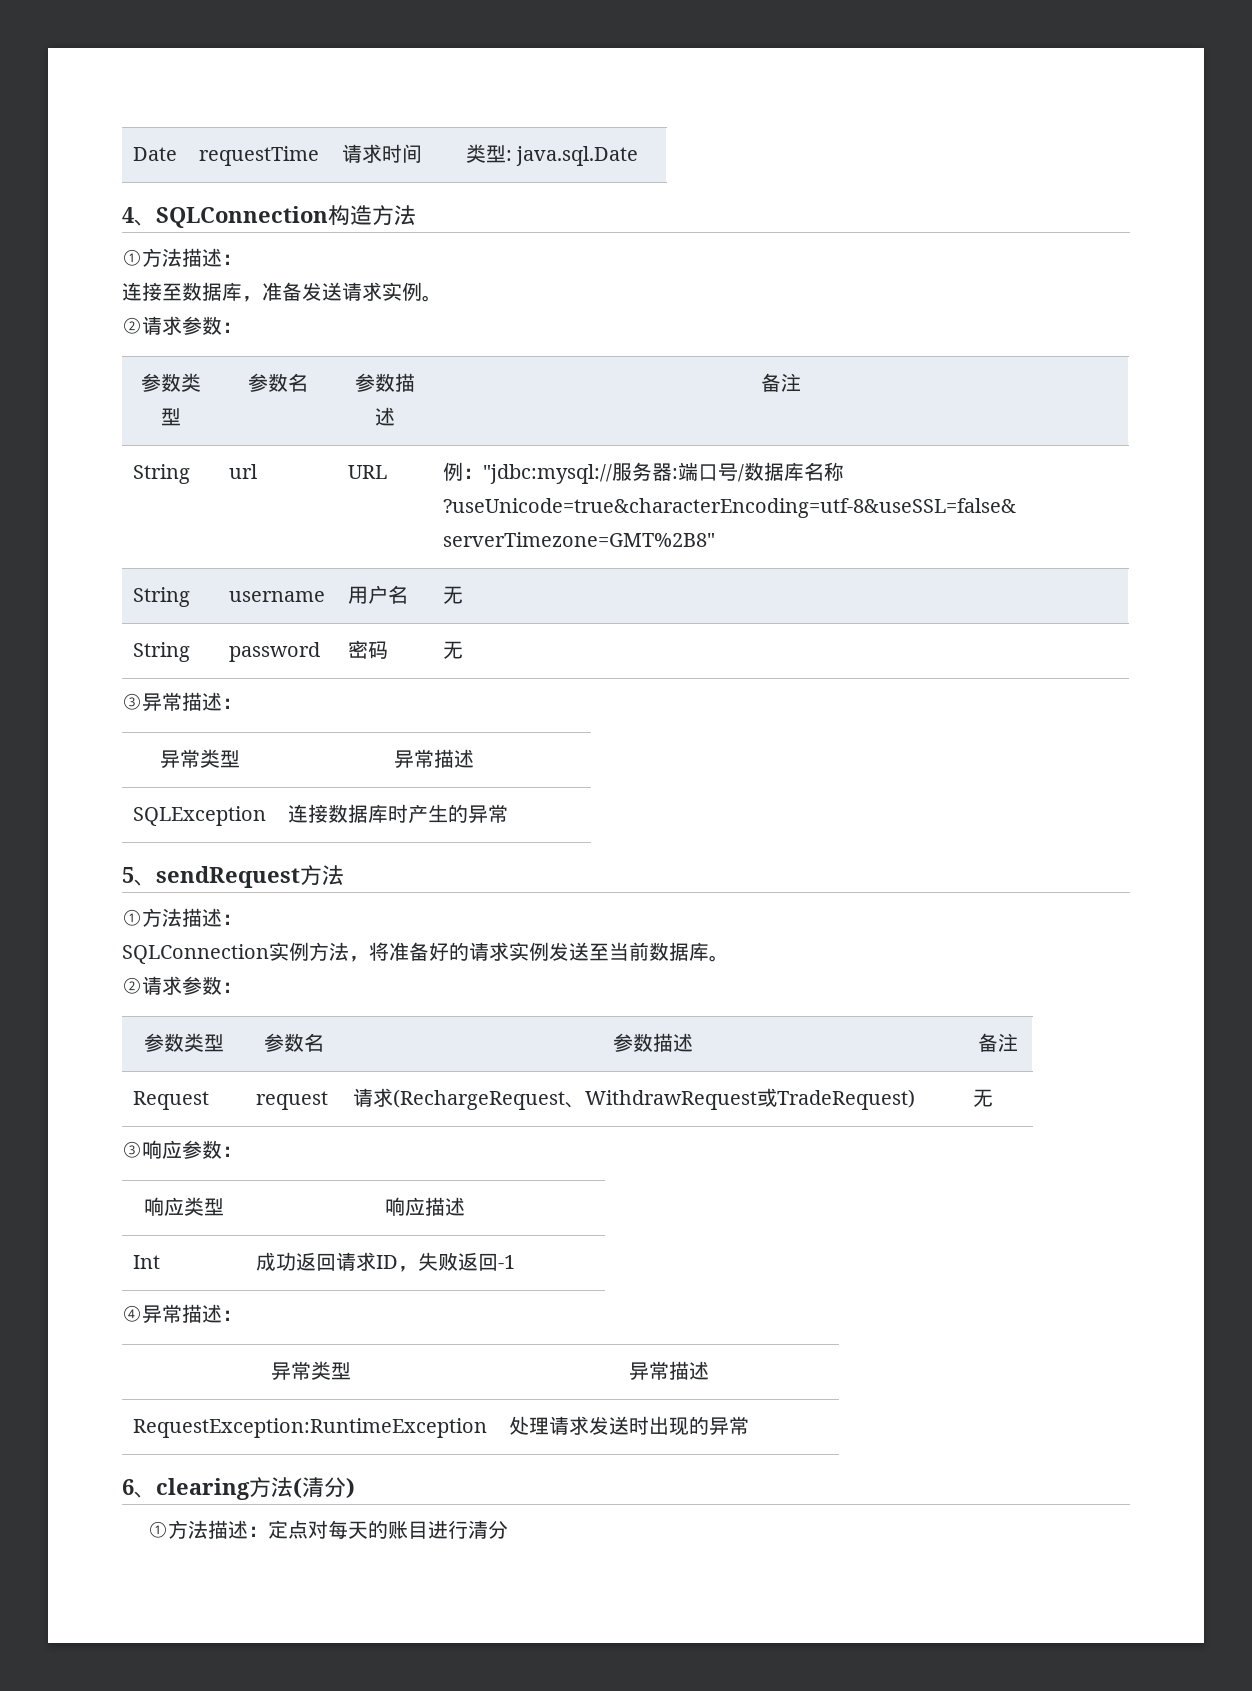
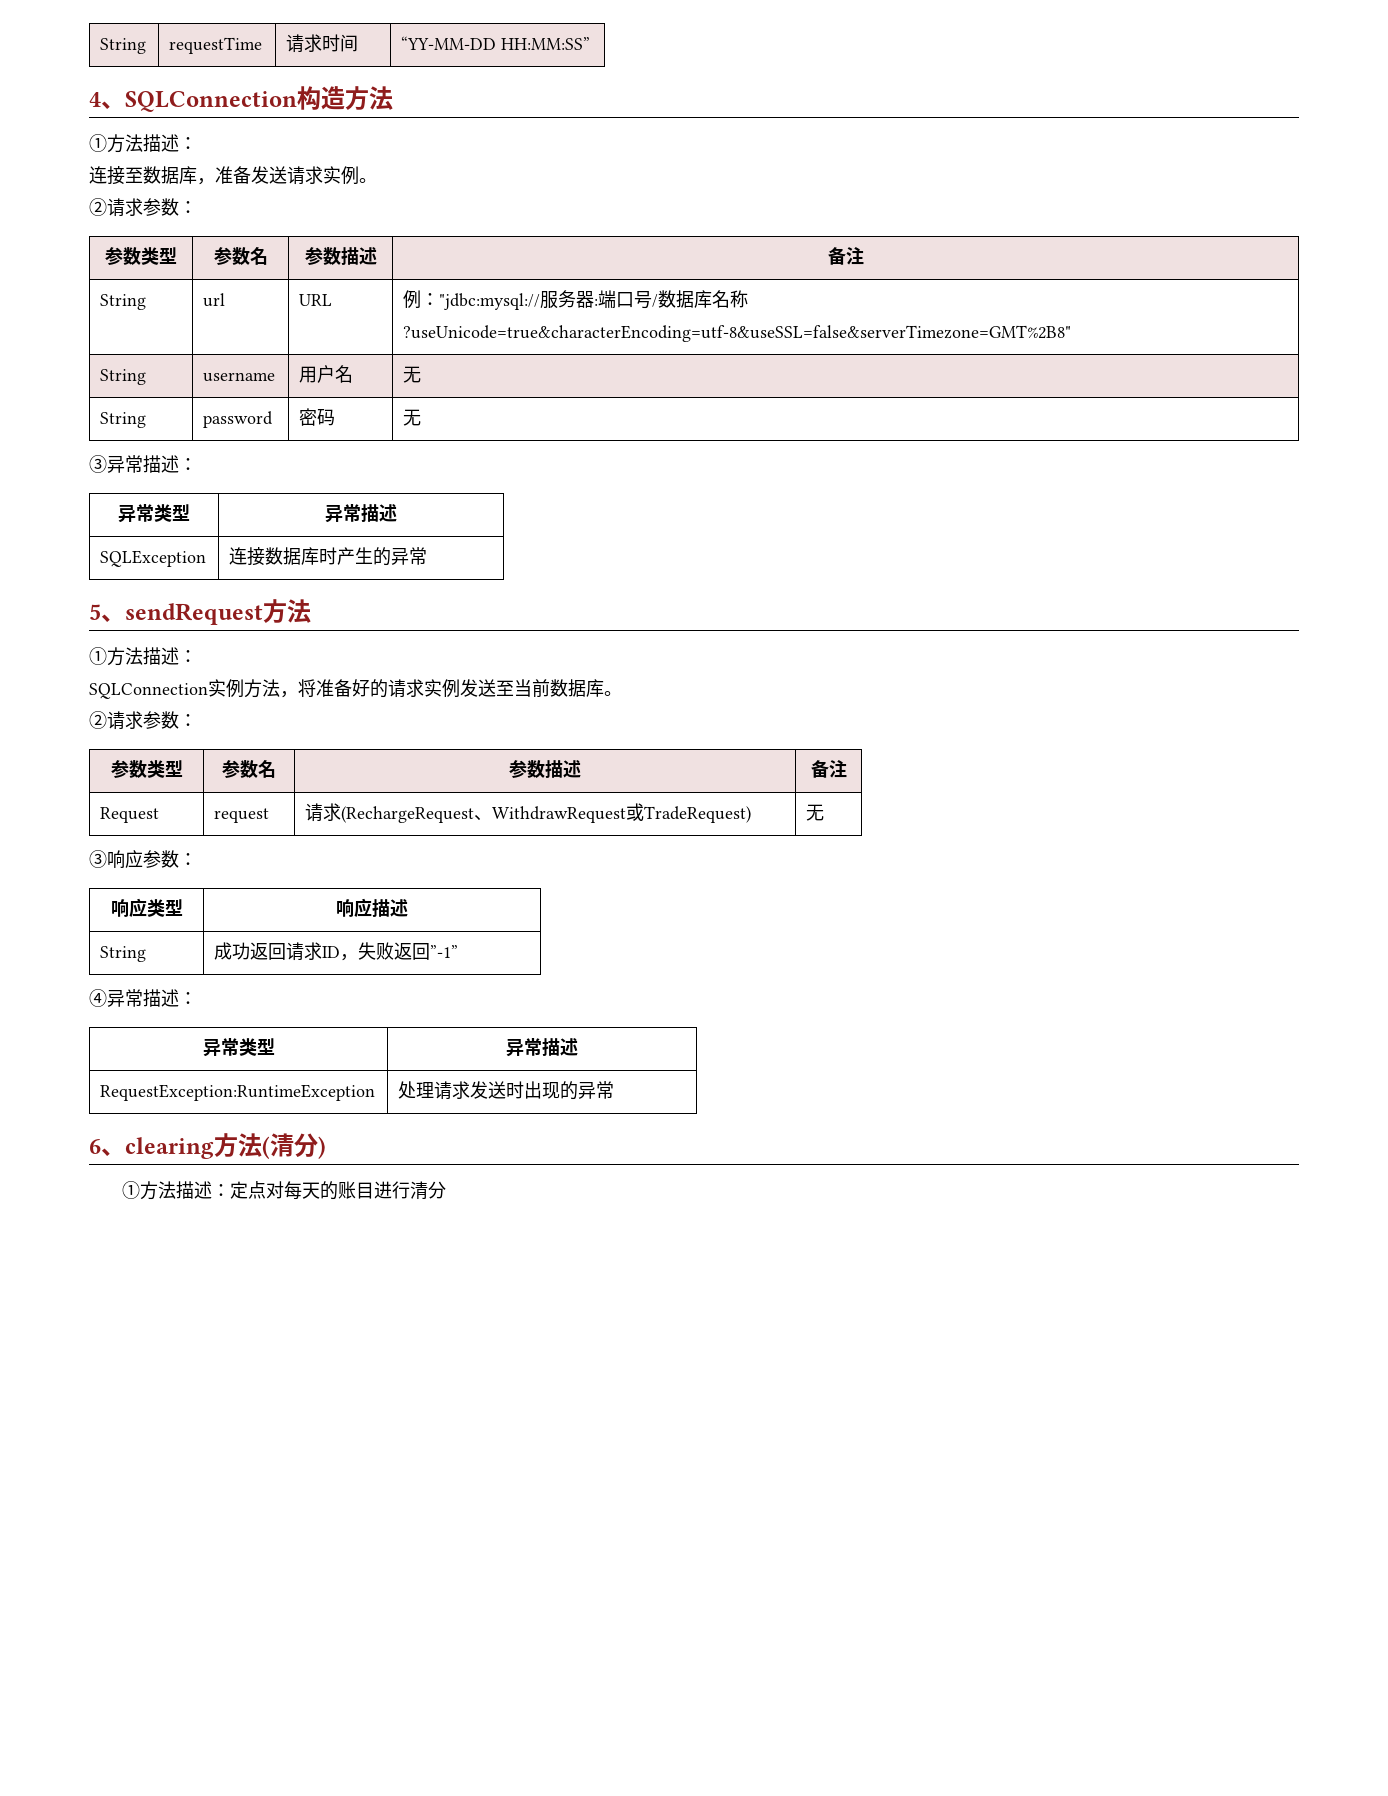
[132,147,177,161] Date -> [100,38,147,54] String
[465,144,639,166] 类型: java.sql.Date -> [401,36,591,50] “YY-MM-DD HH:MM:SS”
[132,1255,160,1269] Int -> [100,946,147,962] String
[497,1255,515,1269] -1 -> [430,945,459,958] ”-1”

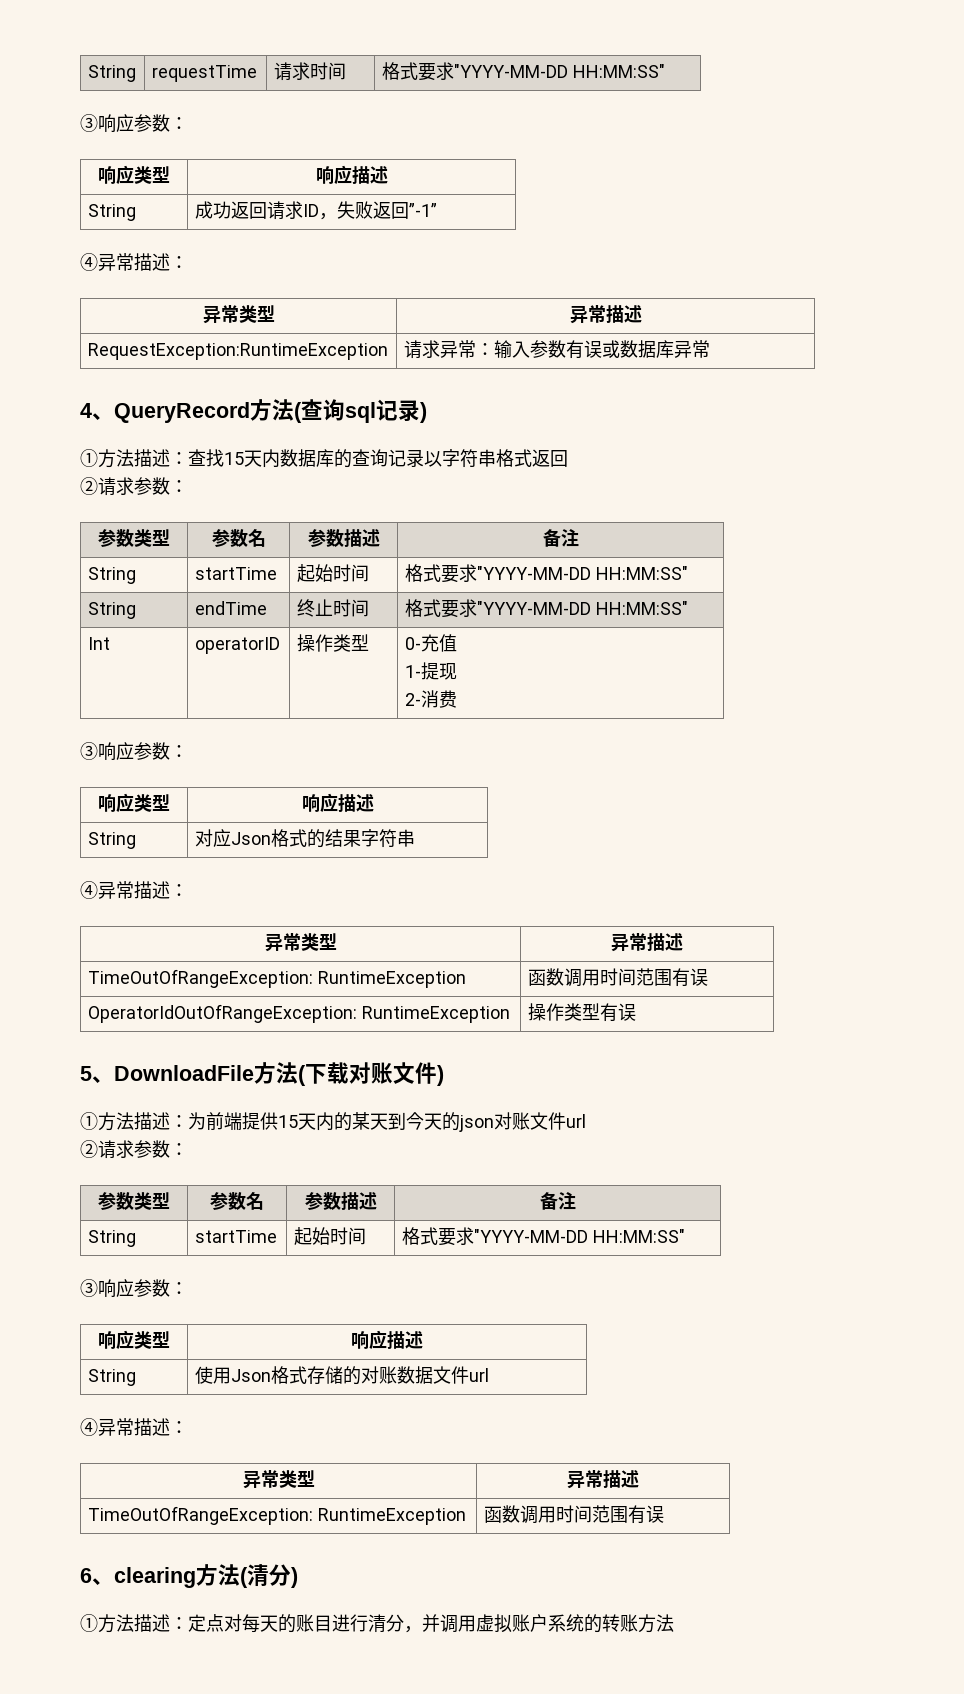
[401,36,591,50] [89,86,393,112] [89,134,197,153] [89,166,377,185] [89,198,197,217] [105,247,177,265] [213,247,268,265] [304,247,377,265] [827,247,864,265] [100,294,147,310] [203,293,226,307] [299,294,333,306] [403,290,749,310] [403,325,1072,342] [100,369,147,385] [203,372,276,382] [299,365,354,383] [403,366,422,383] [100,412,147,428] [203,411,274,428] [299,408,336,426] [403,409,422,426] [89,455,197,473] [118,504,190,523] [325,504,397,523] [100,550,207,567] [229,547,428,566] [89,599,311,625] [89,647,197,666] [89,679,622,699] [89,711,197,730] [110,760,183,778] [222,760,276,778] [509,760,581,778] [810,760,847,778] [100,807,160,823] [214,808,270,823] [305,803,752,823] [806,804,825,821] “YY-MM-DD HH:MM:SS” // 4、SQLConnection构造方法 // ①方法描述： // 连接至数据库，准备发送请求实例。 // ②请求参数： // 参数类型 | 参数名 | 参数描述 | 备注 // String | url | URL | 例："jdbc:mysql://服务器:端口号/数据库名称?useUnicode=true&characterEncoding=utf-8&useSSL=false&serverTimezone=GMT%2B8" // String | username | 用户名 | 无 // String | password | 密码 | 无 // ③异常描述： // 异常类型 | 异常描述 // SQLException | 连接数据库时产生的异常 // 5、sendRequest方法 // ①方法描述： // SQLConnection实例方法，将准备好的请求实例发送至当前数据库。 // ②请求参数： // 参数类型 | 参数名 | 参数描述 | 备注 // Request | request | 请求(RechargeRequest、WithdrawRequest或TradeRequest) | 无 -> [381,62,665,81] 格式要求"YYYY-MM-DD HH:MM:SS"
[398,1081,615,1100] 处理请求发送时出现的异常 -> [403,340,710,359] [80,399,427,423] [80,449,568,468] [80,477,188,496] [98,529,170,547] [211,529,266,547] [307,529,380,547] [542,529,579,547] [87,567,136,584] [194,567,277,580] [296,564,369,582] [404,564,688,583] [87,602,136,619] [194,601,267,615] [296,599,369,617] [404,599,688,618] [87,637,110,650] [194,637,280,654] [296,634,369,652] [404,634,457,652] [404,662,457,680] [404,690,457,708] [80,742,188,761] [98,793,170,813] [301,793,374,813] [87,832,136,849] [194,829,415,848] [80,881,188,899] [264,933,337,952] [611,933,683,952] [87,969,466,988] [527,968,708,987] [87,1004,510,1023] [527,1003,636,1022] [80,1062,444,1086] [80,1112,586,1132] [80,1140,188,1159] [98,1192,170,1210] [210,1192,264,1210] [304,1192,377,1210] [539,1192,576,1210] [87,1230,136,1247] [194,1230,277,1243] [293,1227,366,1245] [401,1227,685,1246] [80,1279,188,1298] [98,1330,170,1350] [351,1330,423,1350] [87,1369,136,1386] [194,1366,489,1385] [80,1418,188,1436] [242,1470,315,1489] [567,1470,639,1489] [87,1506,466,1525] [483,1505,664,1524] 请求异常：输入参数有误或数据库异常 // 4、QueryRecord方法(查询sql记录) // ①方法描述：查找15天内数据库的查询记录以字符串格式返回 // ②请求参数： // 参数类型 | 参数名 | 参数描述 | 备注 // String | startTime | 起始时间 | 格式要求"YYYY-MM-DD HH:MM:SS" // String | endTime | 终止时间 | 格式要求"YYYY-MM-DD HH:MM:SS" // Int | operatorID | 操作类型 | 0-充值 // 1-提现 // 2-消费 // ③响应参数： // 响应类型 | 响应描述 // String | 对应Json格式的结果字符串 // ④异常描述： // 异常类型 | 异常描述 // TimeOutOfRangeException: RuntimeException | 函数调用时间范围有误 // OperatorIdOutOfRangeException: RuntimeException | 操作类型有误 // 5、DownloadFile方法(下载对账文件) // ①方法描述：为前端提供15天内的某天到今天的json对账文件url // ②请求参数： // 参数类型 | 参数名 | 参数描述 | 备注 // String | startTime | 起始时间 | 格式要求"YYYY-MM-DD HH:MM:SS" // ③响应参数： // 响应类型 | 响应描述 // String | 使用Json格式存储的对账数据文件url // ④异常描述： // 异常类型 | 异常描述 // TimeOutOfRangeException: RuntimeException | 函数调用时间范围有误
(447, 1190) none -> [404,1614,674,1633] ，并调用虚拟账户系统的转账方法

